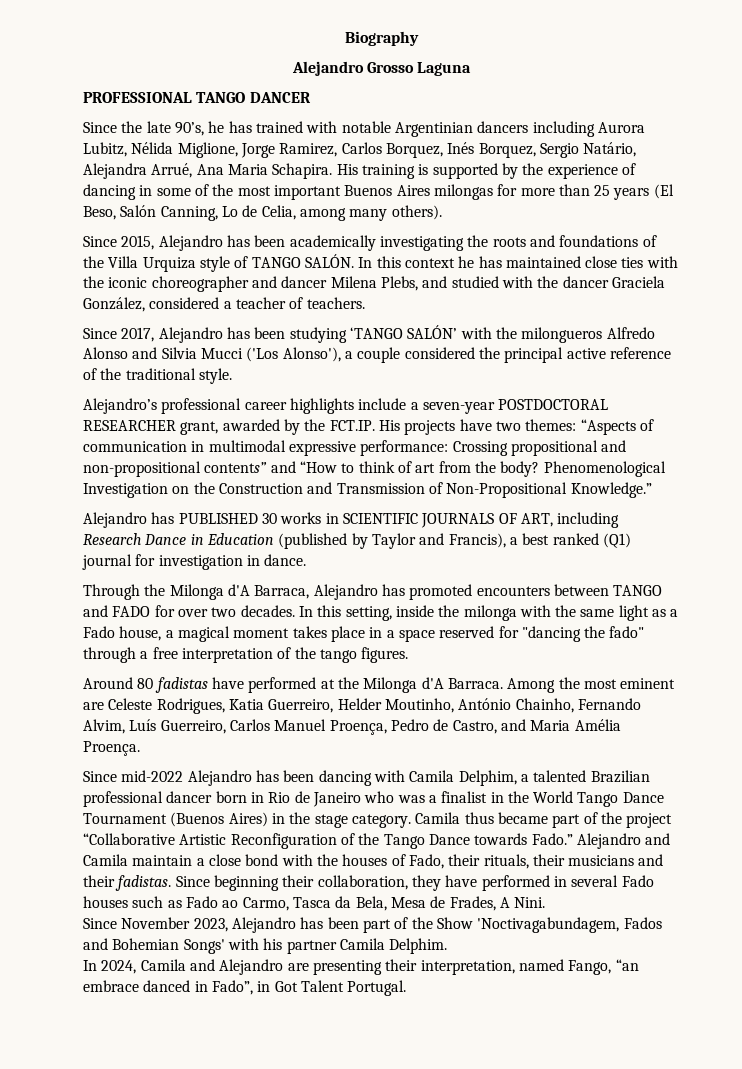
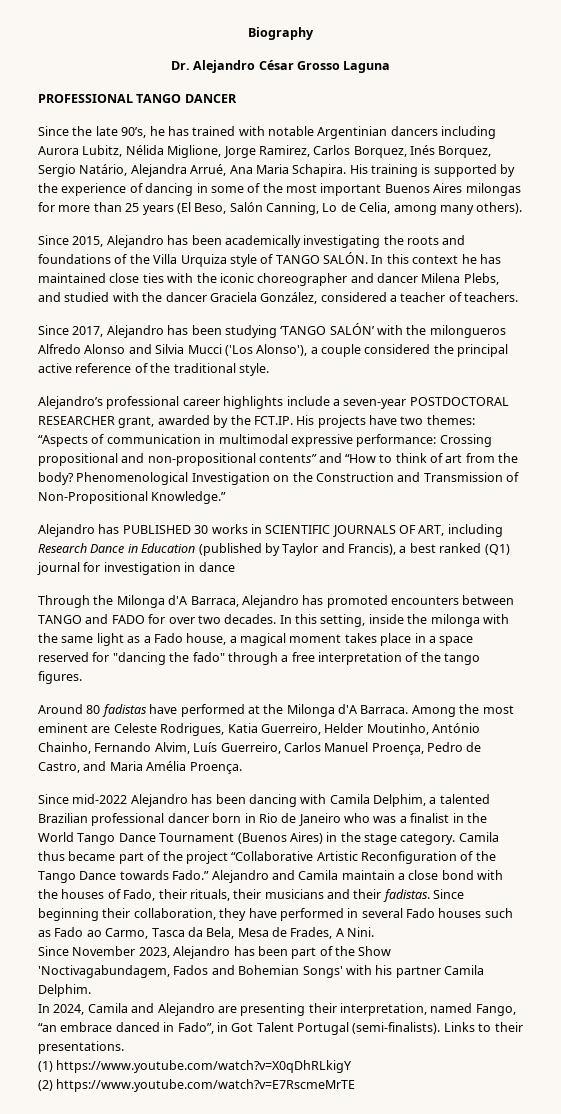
[291,61,364,76] Alejandro -> [170,60,294,73] Dr. Alejandro César
[264,554,307,566] dance. -> [198,562,235,572] dance
[347,980,407,996] Portugal. -> [297,1022,523,1035] [38,1041,124,1054] [38,1060,353,1073] [38,1079,356,1092] Portugal (semi-finalists). Links to their presentations. // (1) https://www.youtube.com/watch?v=X0qDhRLkigY // (2) https://www.youtube.com/watch?v=E7RscmeMrTE

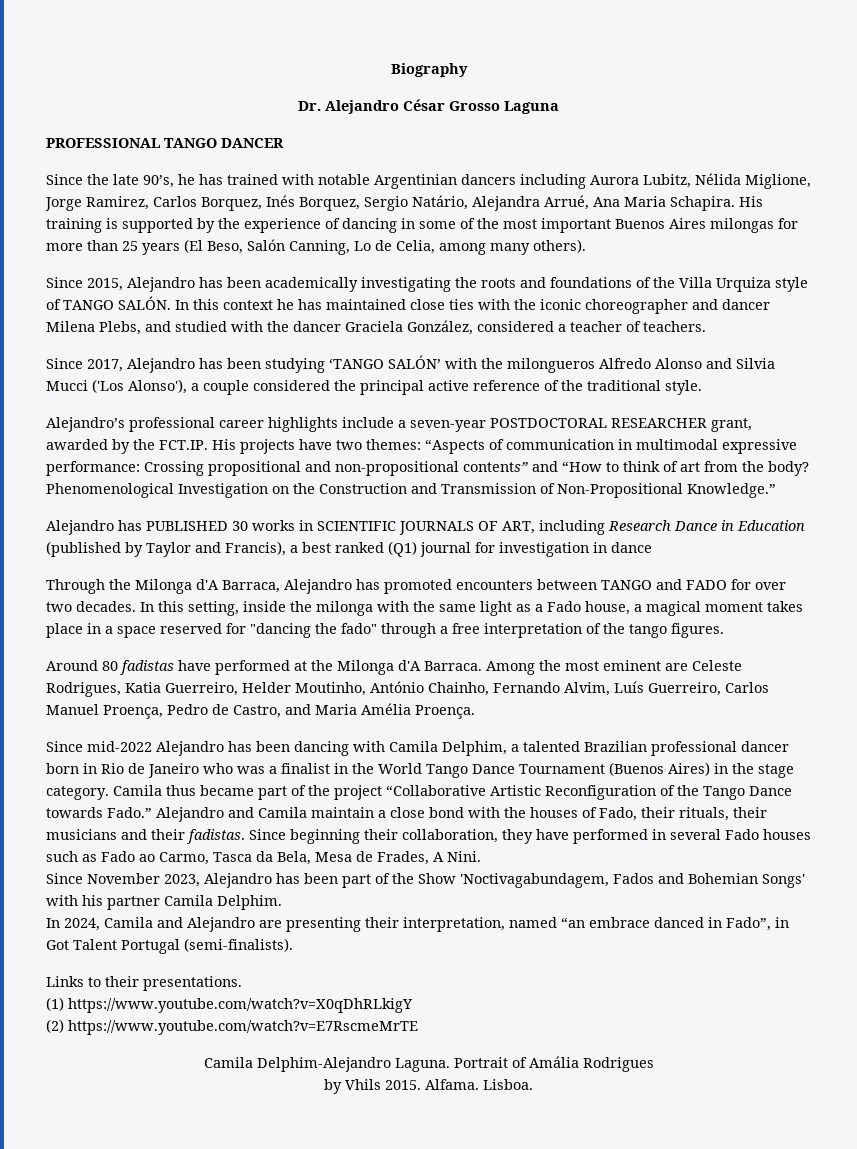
[475,1004,516,1016] Fango, -> (557, 922) none
(441, 1028) none -> (293, 945) //
(356, 1085) none -> [203,1056,654,1072] [324,1079,533,1094] // Camila Delphim-Alejandro Laguna. Portrait of Amália Rodrigues // by Vhils 2015. Alfama. Lisboa.

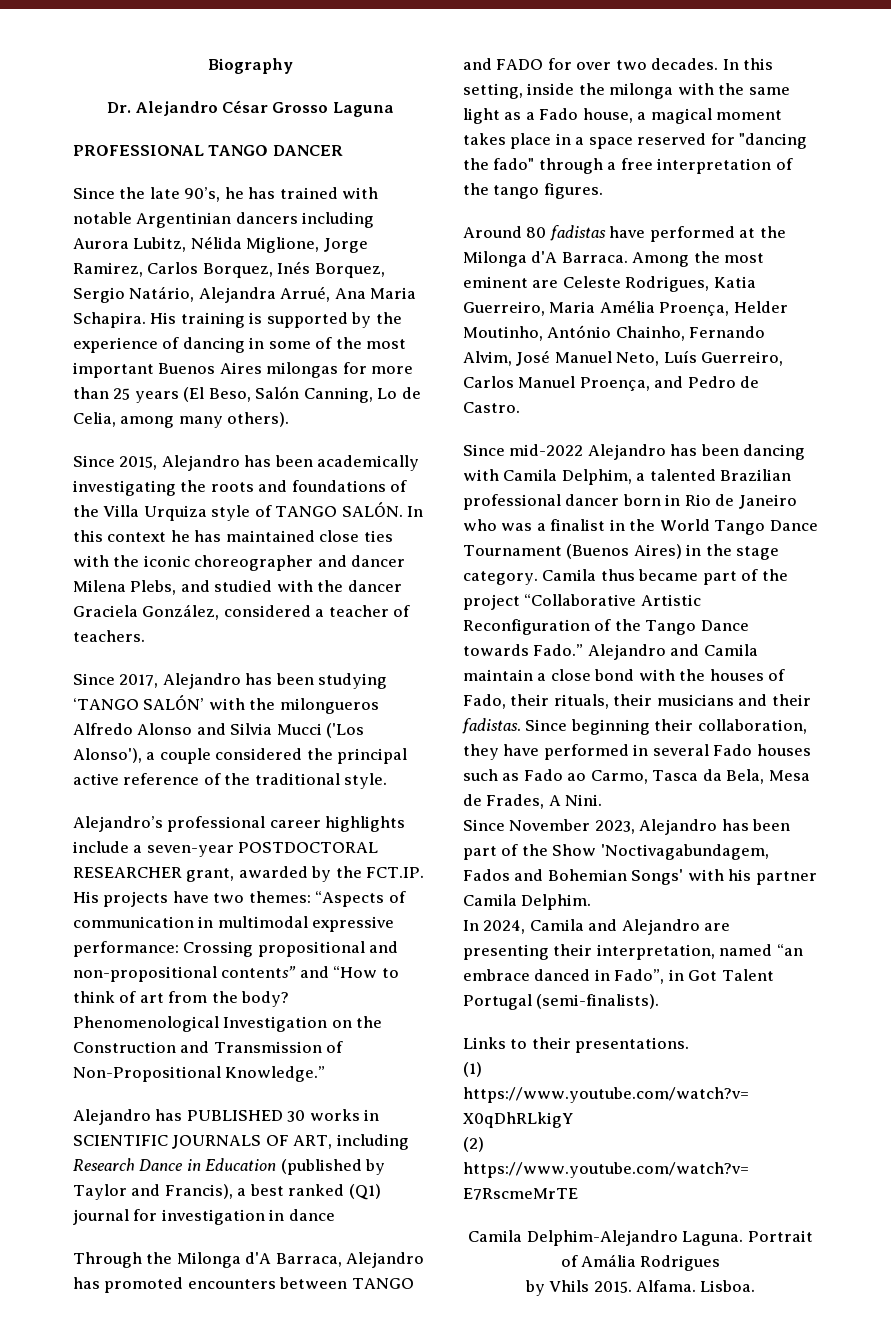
(238, 689) none -> [549,300,730,316] Maria Amélia Proença,
(610, 689) none -> [516,350,660,366] José Manuel Neto,
(163, 712) none -> [654,376,684,388] and
[233,703,475,719] Castro, and Maria Amélia Proença. -> [463,402,520,413] Castro.

